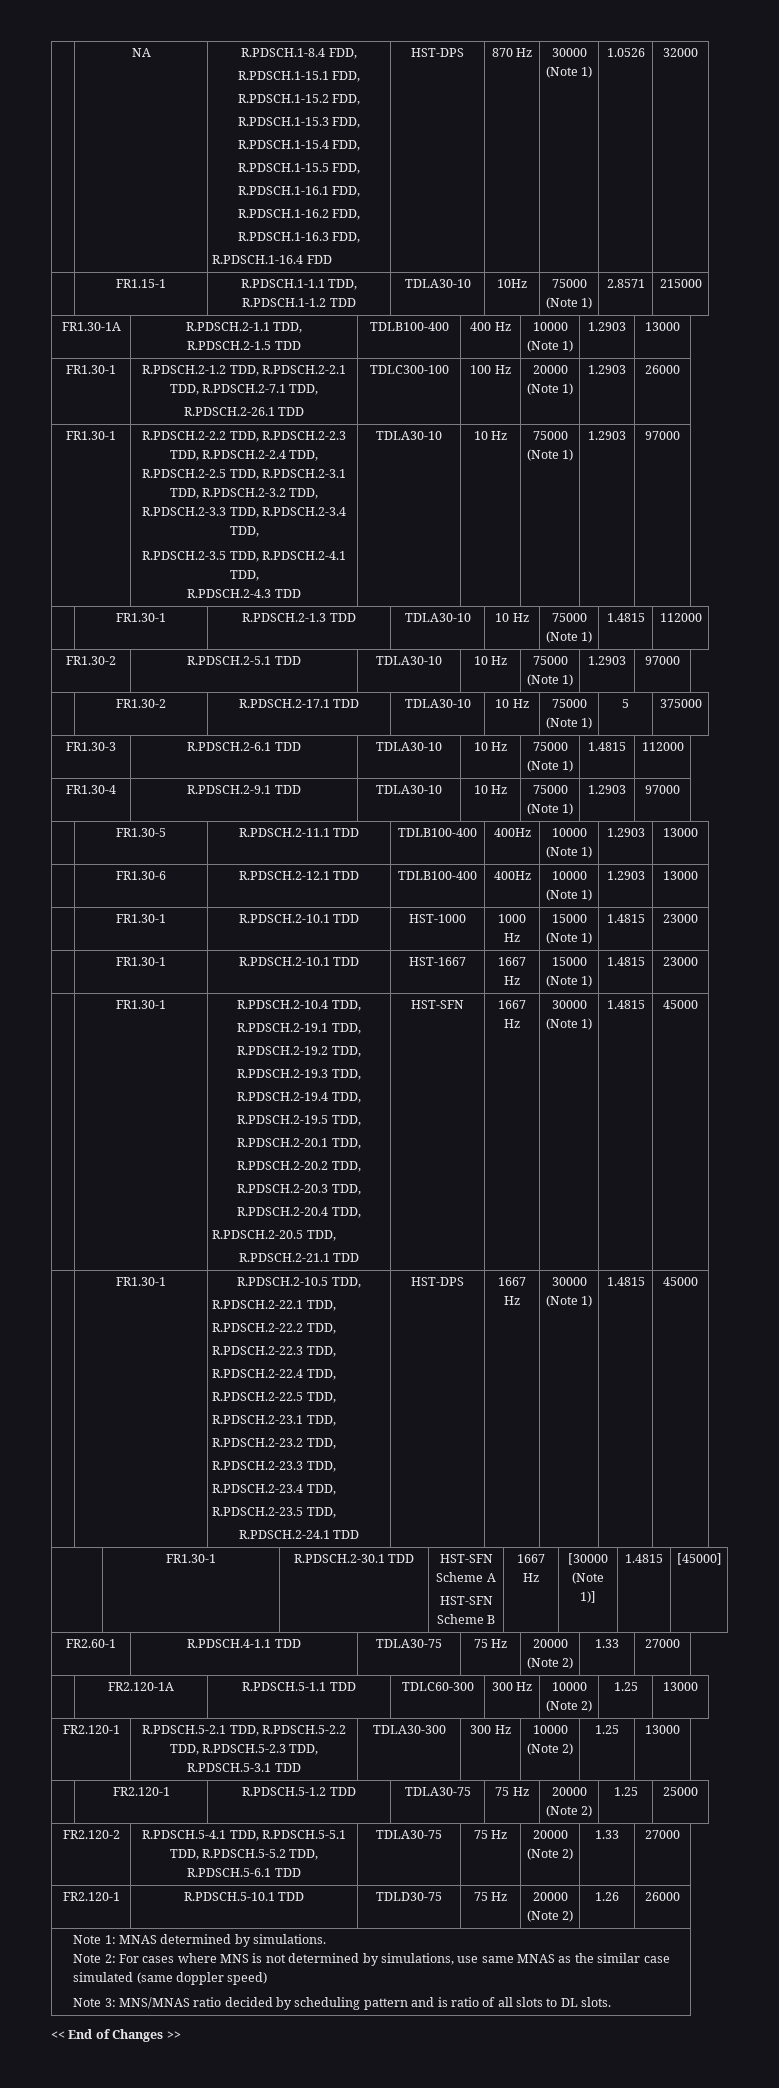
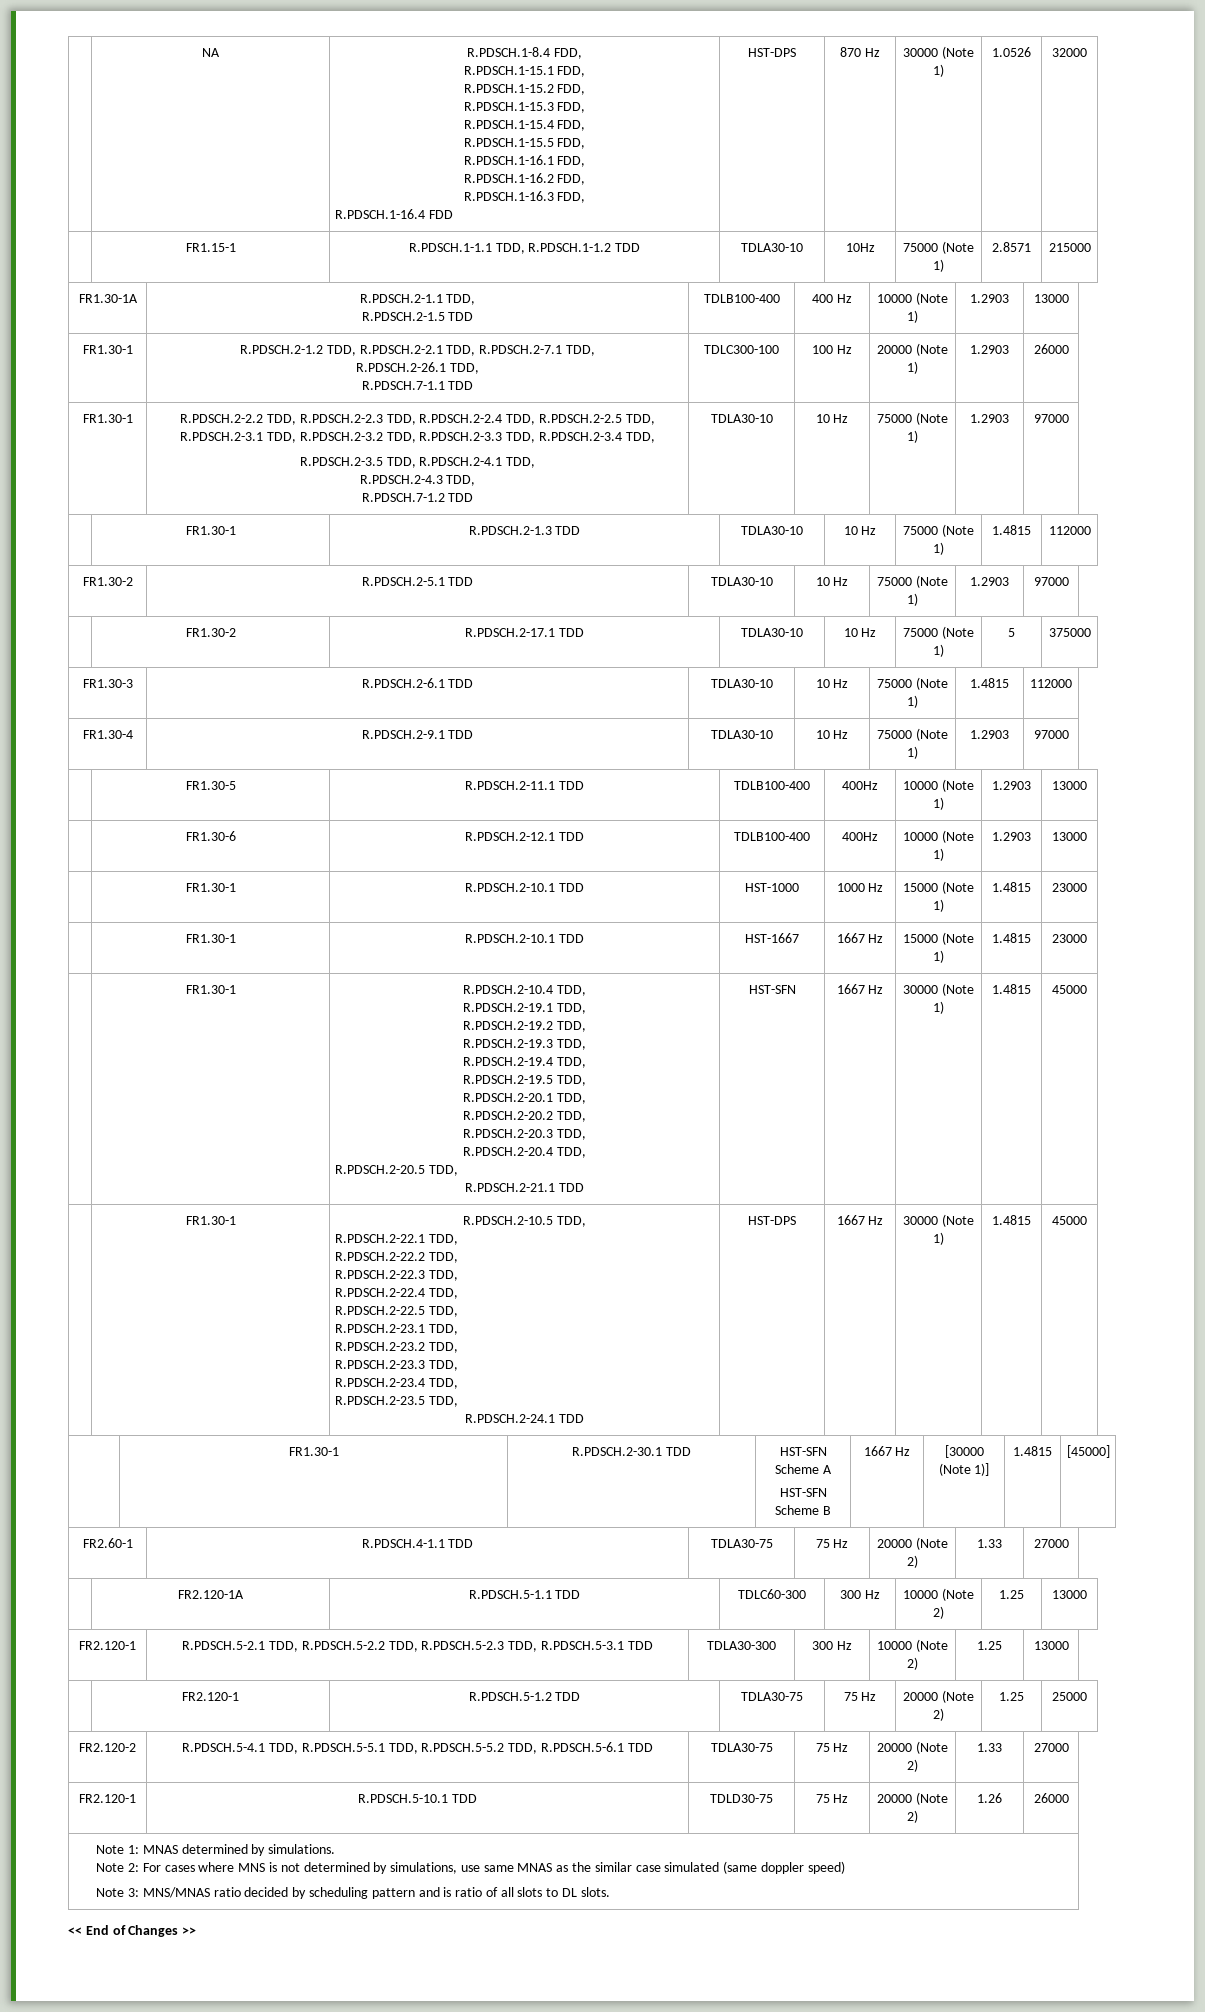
(275, 411) none -> [449,363,479,374] [361,381,445,390] TDD, // R.PDSCH.7-1.1
(272, 593) none -> [446,475,476,486] [361,493,445,502] TDD, // R.PDSCH.7-1.2

